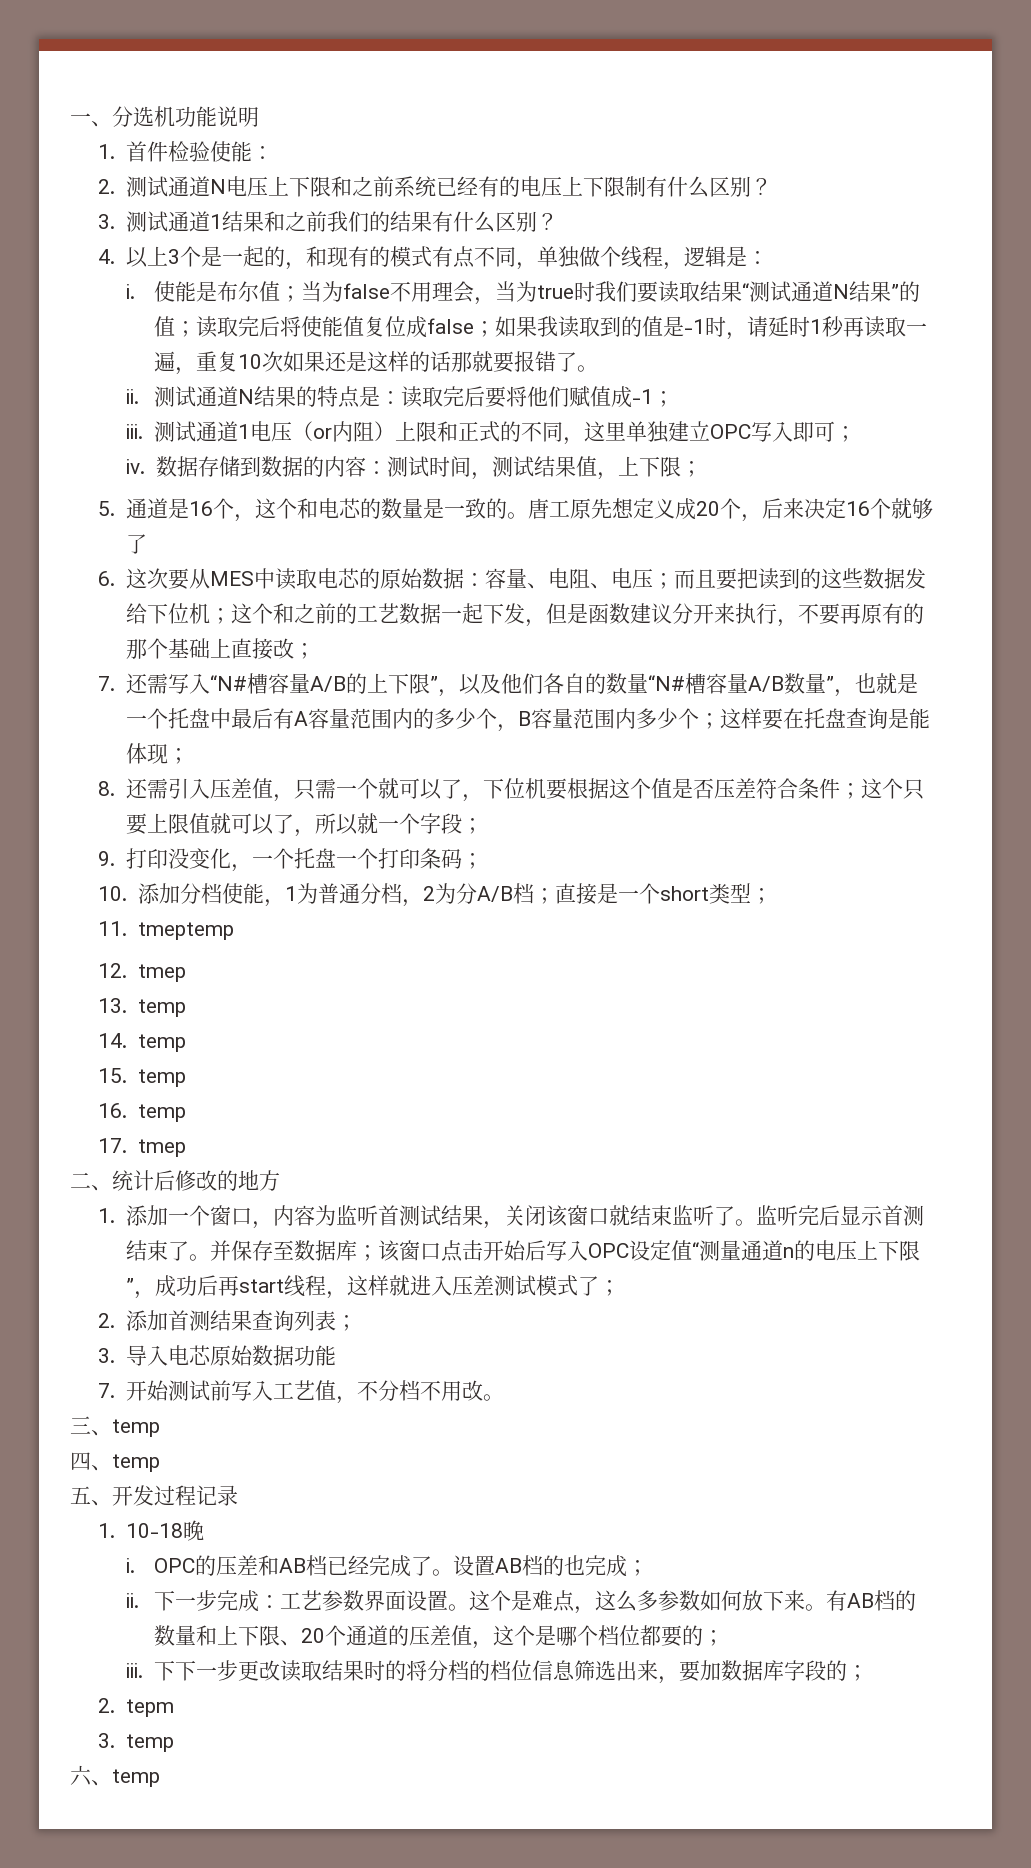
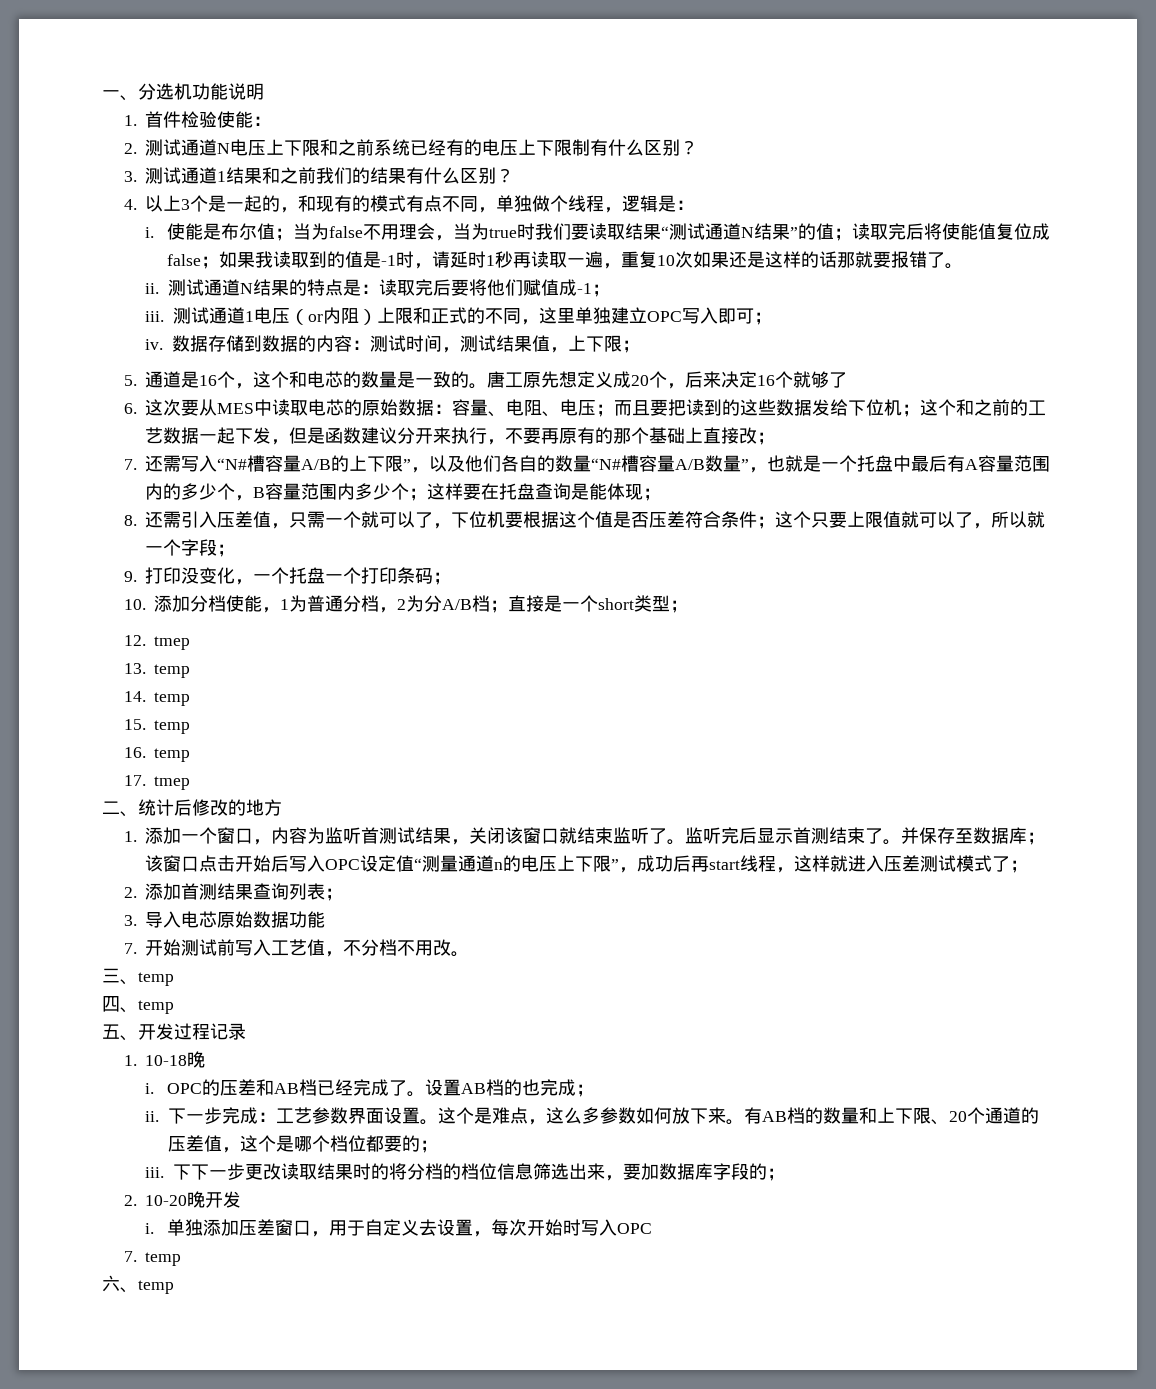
[98,921,234,940] // 11. tmeptemp -> (689, 606) none
[126,1699,175,1717] [98,1733,116,1748] tepm // 3. -> [145,1191,242,1208] [145,1219,653,1237] [123,1251,137,1262] 10-20晚开发 // i.单独添加压差窗口，用于自定义去设置，每次开始时写入OPC // 7.

